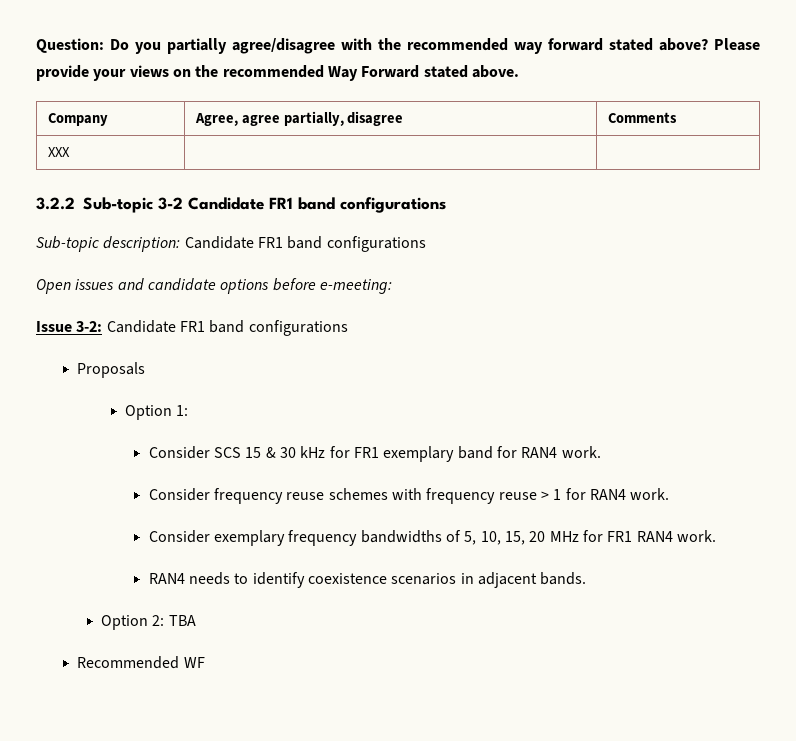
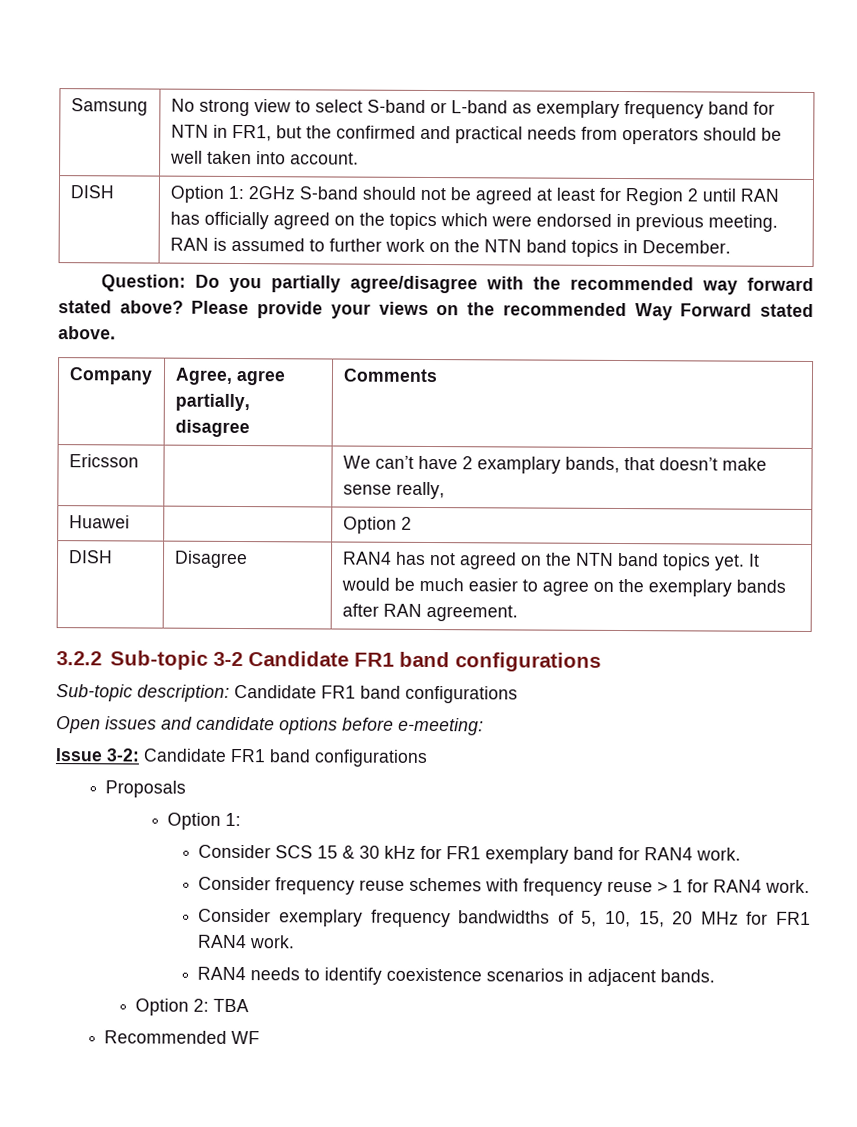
(36, 45) none -> [70,98,148,116] [170,98,775,119] [170,124,782,145] [169,150,359,165] [69,185,114,199] [169,185,779,206] [169,211,778,232] [169,237,731,257] Samsung | No strong view to select S-band or L-band as exemplary frequency band for NTN in FR1, but the confirmed and practical needs from operators should be well taken into account. // DISH | Option 1: 2GHz S-band should not be agreed at least for Region 2 until RAN has officially agreed on the topics which were endorsed in previous meeting. RAN is assumed to further work on the NTN band topics in December. //
[47,147,70,157] XXX | | -> [68,454,139,468] [342,455,767,474] [342,481,445,500] [68,515,130,529] [342,516,412,534] [67,550,113,564] [173,550,248,569] [341,551,760,571] [340,577,786,597] [341,603,518,622] Ericsson | | We can’t have 2 examplary bands, that doesn’t make sense really, // Huawei | | Option 2 // DISH | Disagree | RAN4 has not agreed on the NTN band topics yet. It would be much easier to agree on the exemplary bands after RAN agreement.

